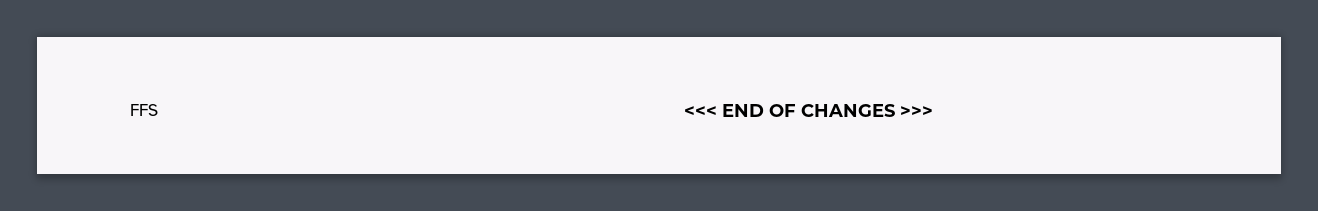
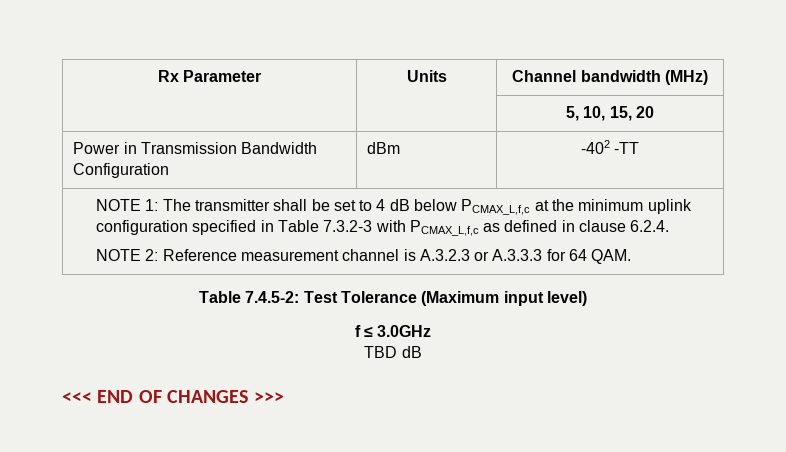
[130,104,158,116] FFS -> [157,70,262,82] [406,70,447,82] [512,70,708,85] [566,106,654,121] [73,142,318,154] [73,163,170,178] [367,142,401,154] [580,140,640,154] [95,199,692,215] [95,220,670,236] [95,249,632,264] [199,291,587,306] [354,325,432,337] [364,346,422,358] Rx Parameter | Units | Channel bandwidth (MHz) // | | 5, 10, 15, 20 // Power in Transmission Bandwidth Configuration | dBm | -402 -TT // NOTE 1: The transmitter shall be set to 4 dB below PCMAX_L,f,c at the minimum uplink configuration specified in Table 7.3.2-3 with PCMAX_L,f,c as defined in clause 6.2.4. // NOTE 2: Reference measurement channel is A.3.2.3 or A.3.3.3 for 64 QAM. // Table 7.4.5-2: Test Tolerance (Maximum input level) // f ≤ 3.0GHz // TBD dB

